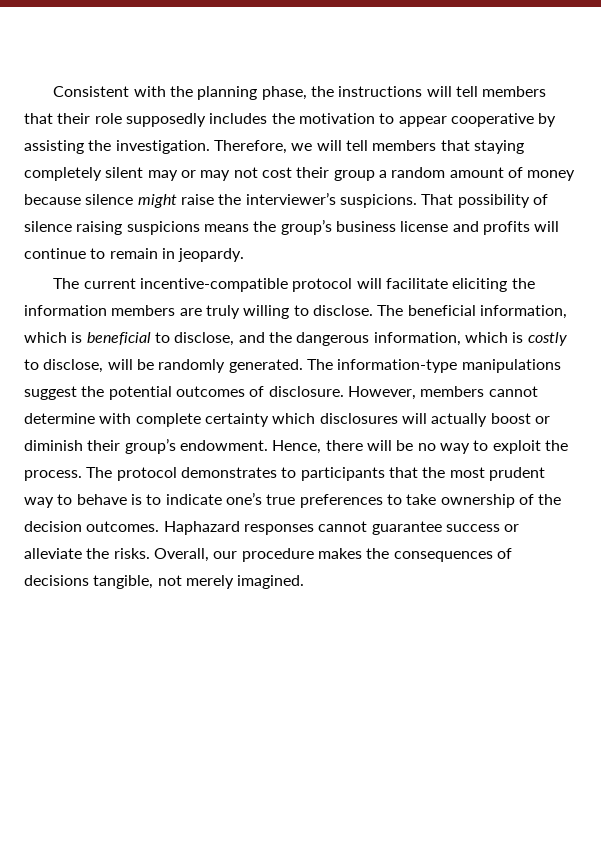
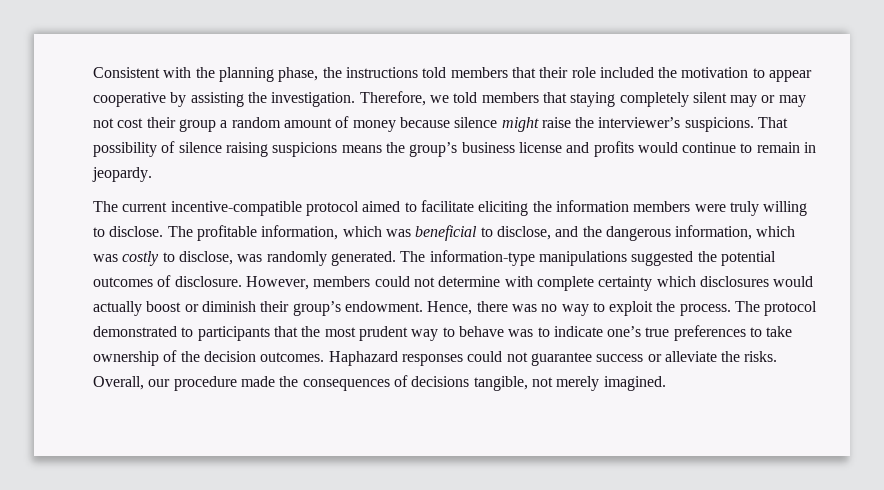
[426,86,479,97] will tell -> [422,67,447,78] told
[125,113,268,127] supposedly includes -> [599,67,654,78] included
[316,140,368,151] will tell -> [453,92,478,103] told
[534,221,560,232] will -> [637,142,678,153] would
[356,278,382,289] will -> [362,201,417,212] aimed to
[179,308,202,316] are -> [694,204,726,212] were
[407,305,567,319] [24,332,83,343] beneficial information, which is -> [196,225,411,241] profitable information, which was
[512,332,524,343] is -> [93,254,118,262] was
[107,359,154,370] will be -> [237,254,263,262] was
[24,386,77,400] suggest -> [631,251,694,266] suggested
[488,386,538,397] cannot -> [374,276,435,287] could not
[401,413,427,424] will -> [773,276,814,287] would
[366,440,414,451] will be -> [511,304,537,312] was
[180,467,277,478] demonstrates -> [93,326,177,337] demonstrated
[130,494,142,505] is -> [508,329,534,337] was
[318,521,368,532] cannot -> [467,351,528,362] could not
[317,548,362,559] makes -> [240,376,275,387] made

